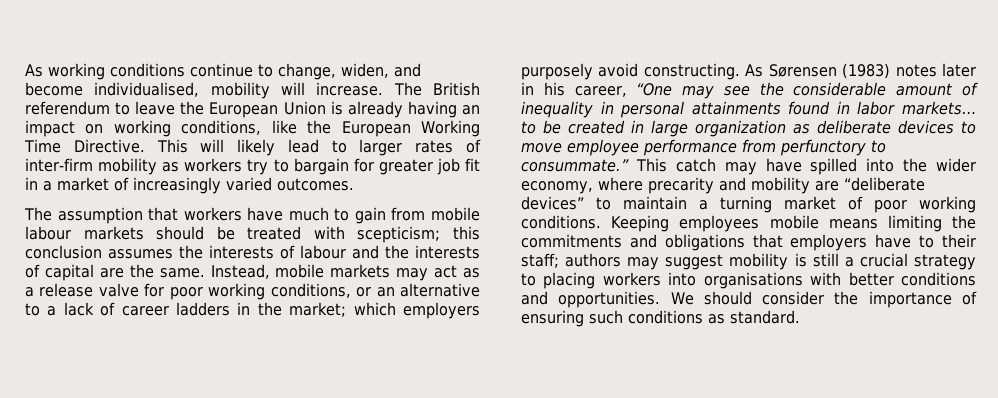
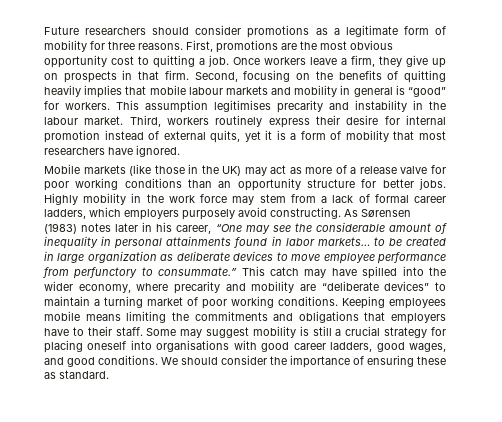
[25,63,421,80] [25,82,480,99] [25,101,480,118] [25,120,481,137] [24,139,481,156] [25,158,480,175] [25,177,354,194] [24,207,480,224] [25,226,480,243] [25,245,480,259] [25,264,391,281] As working conditions continue to change, widen, and become individualised, mobility will increase. The British referendum to leave the European Union is already having an impact on working conditions, like the European Working Time Directive. This will likely lead to larger rates of inter-firm mobility as workers try to bargain for greater job fit in a market of increasingly varied outcomes. // The assumption that workers have much to gain from mobile labour markets should be treated with scepticism; this conclusion assumes the interests of labour and the interests of capital are the same. Instead, mobile markets -> [44,25,446,38] [44,40,393,53] [44,55,446,68] [44,70,446,83] [44,85,447,98] [44,100,446,113] [44,115,446,128] [44,130,447,143] [44,145,180,157] [44,164,242,176] Future researchers should consider promotions as a legitimate form of mobility for three reasons. First, promotions are the most obvious opportunity cost to quitting a job. Once workers leave a firm, they give up on prospects in that firm. Second, focusing on the benefits of quitting heavily implies that mobile labour markets and mobility in general is “good” for workers. This assumption legitimises precarity and instability in the labour market. Third, workers routinely express their desire for internal promotion instead of external quits, yet it is a form of mobility that most researchers have ignored. // Mobile markets (like those in the UK)
(480, 273) none -> [305,165,347,174] more of
[270,283,481,298] [25,302,347,317] conditions, or an alternative to a lack of career ladders in the market; -> [124,178,446,191] [44,193,446,205] [44,209,86,219] conditions than an opportunity structure for better jobs. Highly mobility in the work force may stem from a lack of formal career ladders,
[521,253,622,268] staff; authors -> [115,327,177,336] staff. Some
[521,272,976,289] [521,291,661,308] to placing workers into organisations with better conditions and opportunities. -> [431,327,447,336] [44,340,447,353] [44,355,158,367] for placing oneself into organisations with good career ladders, good wages, and good conditions.
[589,310,703,324] such conditions -> [417,356,446,365] these

